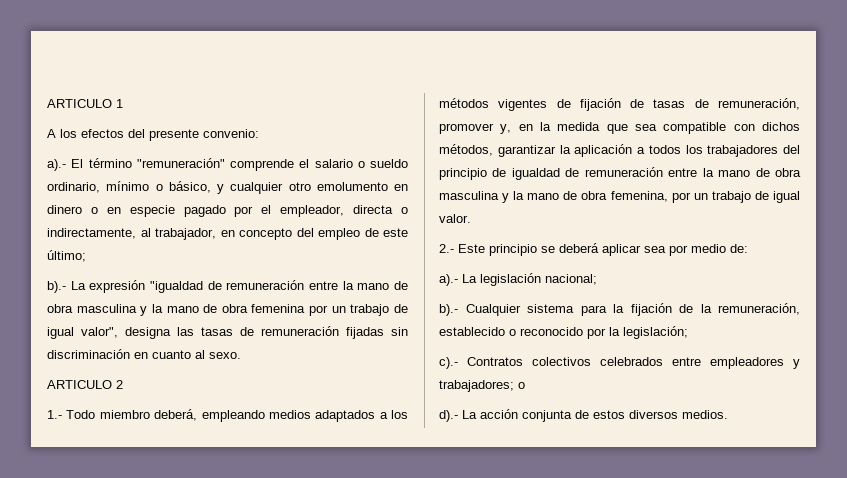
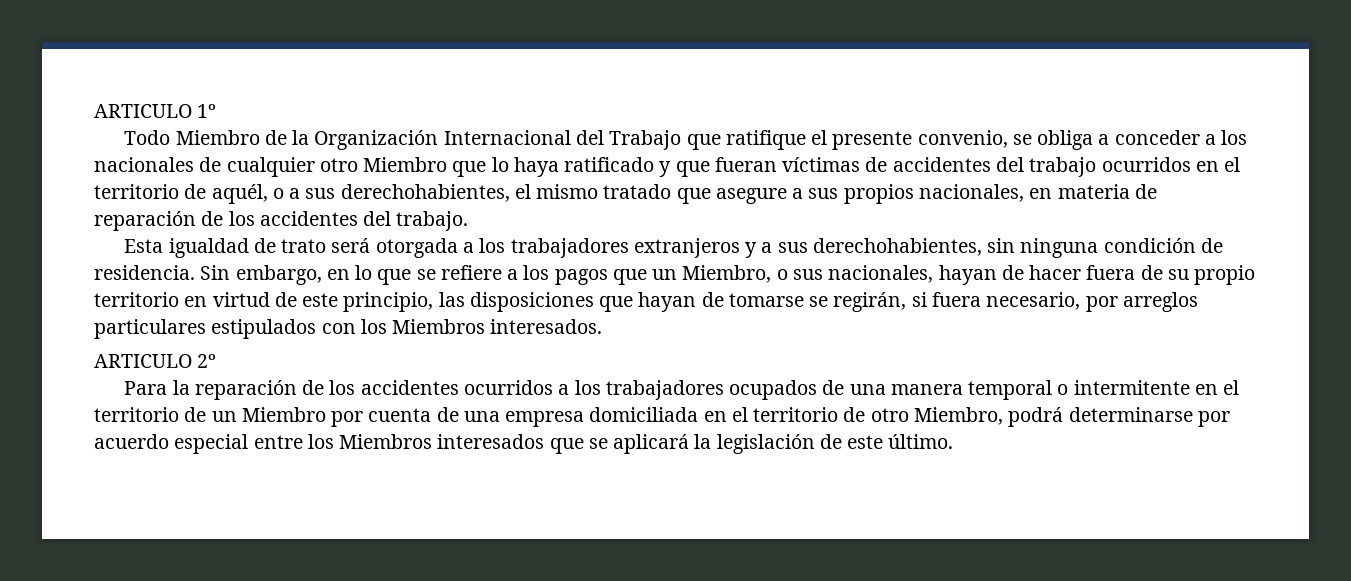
[47,99,123,108] [47,129,259,141] [47,158,408,171] [47,181,408,194] [47,205,408,217] [47,228,408,240] [47,250,86,262] [47,280,409,293] [47,304,408,316] [47,326,408,339] [47,349,241,359] [47,380,123,389] [47,409,408,422] [439,98,800,111] [439,122,800,134] [439,144,800,157] [439,167,801,180] [439,191,800,203] [439,214,471,223] [439,243,748,256] [439,273,597,286] [439,303,800,316] [439,326,688,339] [439,357,800,369] [439,380,525,392] [439,409,728,422] ARTICULO 1 // A los efectos del presente convenio: // a).- El término "remuneración" comprende el salario o sueldo ordinario, mínimo o básico, y cualquier otro emolumento en dinero o en especie pagado por el empleador, directa o indirectamente, al trabajador, en concepto del empleo de este último; // b).- La expresión "igualdad de remuneración entre la mano de obra masculina y la mano de obra femenina por un trabajo de igual valor", designa las tasas de remuneración fijadas sin discriminación en cuanto al sexo. // ARTICULO 2 // 1.- Todo miembro deberá, empleando medios adaptados a los métodos vigentes de fijación de tasas de remuneración, promover y, en la medida que sea compatible con dichos métodos, garantizar la aplicación a todos los trabajadores del principio de igualdad de remuneración entre la mano de obra masculina y la mano de obra femenina, por un trabajo de igual valor. // 2.- Este principio se deberá aplicar sea por medio de: // a).- La legislación nacional; // b).- Cualquier sistema para la fijación de la remuneración, establecido o reconocido por la legislación; // c).- Contratos colectivos celebrados entre empleadores y trabajadores; o // d).- La acción conjunta de estos diversos medios. -> [94,104,217,118] [124,130,1248,150] [94,157,1241,177] [94,184,1157,204] [94,211,469,231] [124,238,1223,258] [94,265,1256,285] [94,292,1198,312] [94,319,603,339] [94,354,217,368] [124,380,1240,400] [94,407,1230,427] [94,434,954,454] ARTICULO 1º // Todo Miembro de la Organización Internacional del Trabajo que ratifique el presente convenio, se obliga a conceder a los nacionales de cualquier otro Miembro que lo haya ratificado y que fueran víctimas de accidentes del trabajo ocurridos en el territorio de aquél, o a sus derechohabientes, el mismo tratado que asegure a sus propios nacionales, en materia de reparación de los accidentes del trabajo. // Esta igualdad de trato será otorgada a los trabajadores extranjeros y a sus derechohabientes, sin ninguna condición de residencia. Sin embargo, en lo que se refiere a los pagos que un Miembro, o sus nacionales, hayan de hacer fuera de su propio territorio en virtud de este principio, las disposiciones que hayan de tomarse se regirán, si fuera necesario, por arreglos particulares estipulados con los Miembros interesados. // ARTICULO 2º // Para la reparación de los accidentes ocurridos a los trabajadores ocupados de una manera temporal o intermitente en el territorio de un Miembro por cuenta de una empresa domiciliada en el territorio de otro Miembro, podrá determinarse por acuerdo especial entre los Miembros interesados que se aplicará la legislación de este último.

